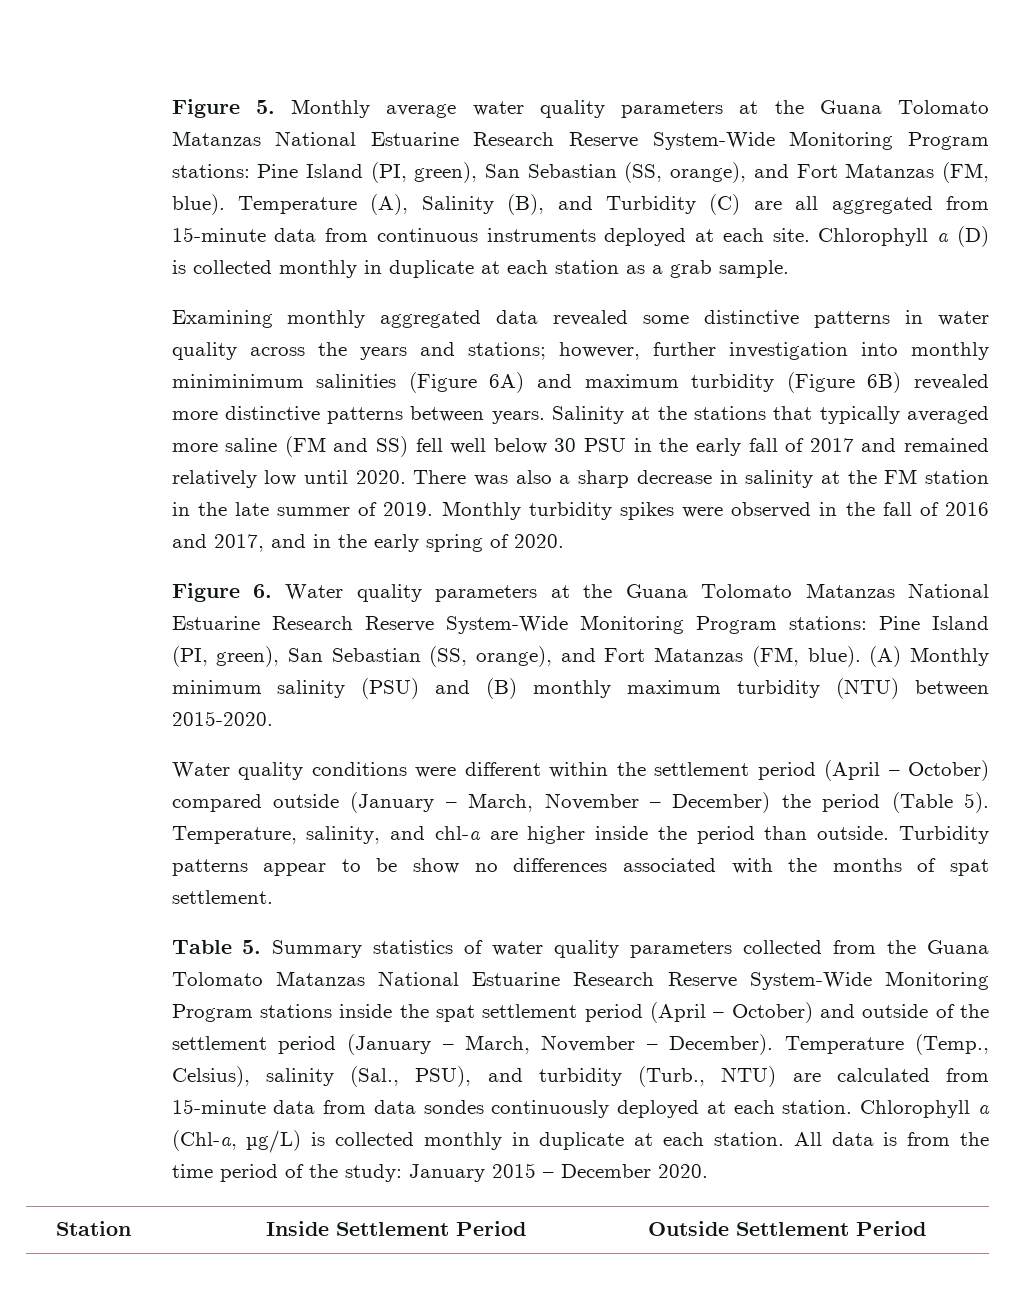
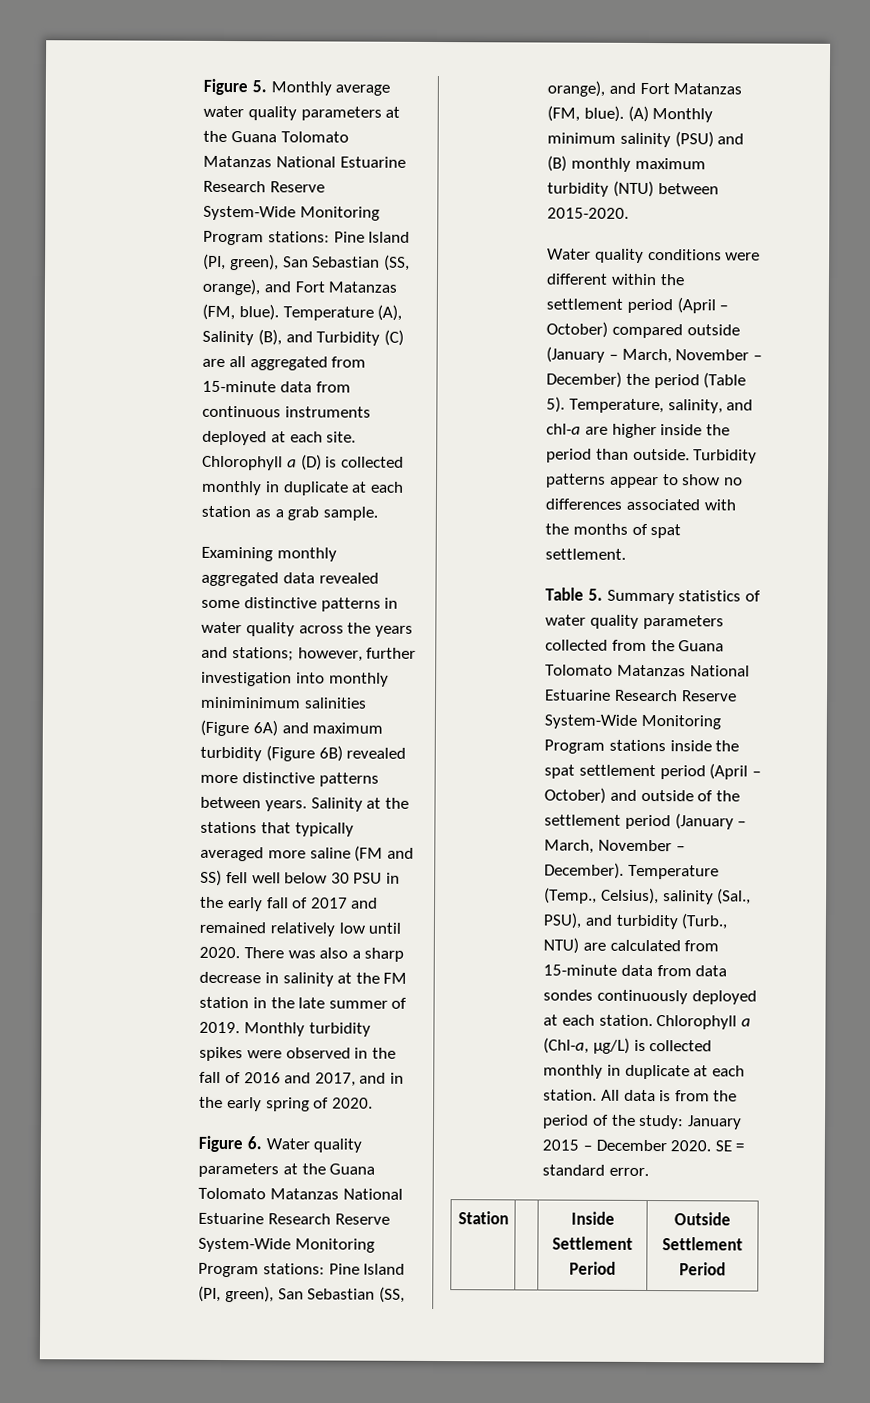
[376,858,398,872] be -> (679, 480) none
[171,1164,213,1178] time -> (738, 1096) none
(708, 1171) none -> [714,1140,745,1152] [542,1164,649,1177] SE = standard error.

